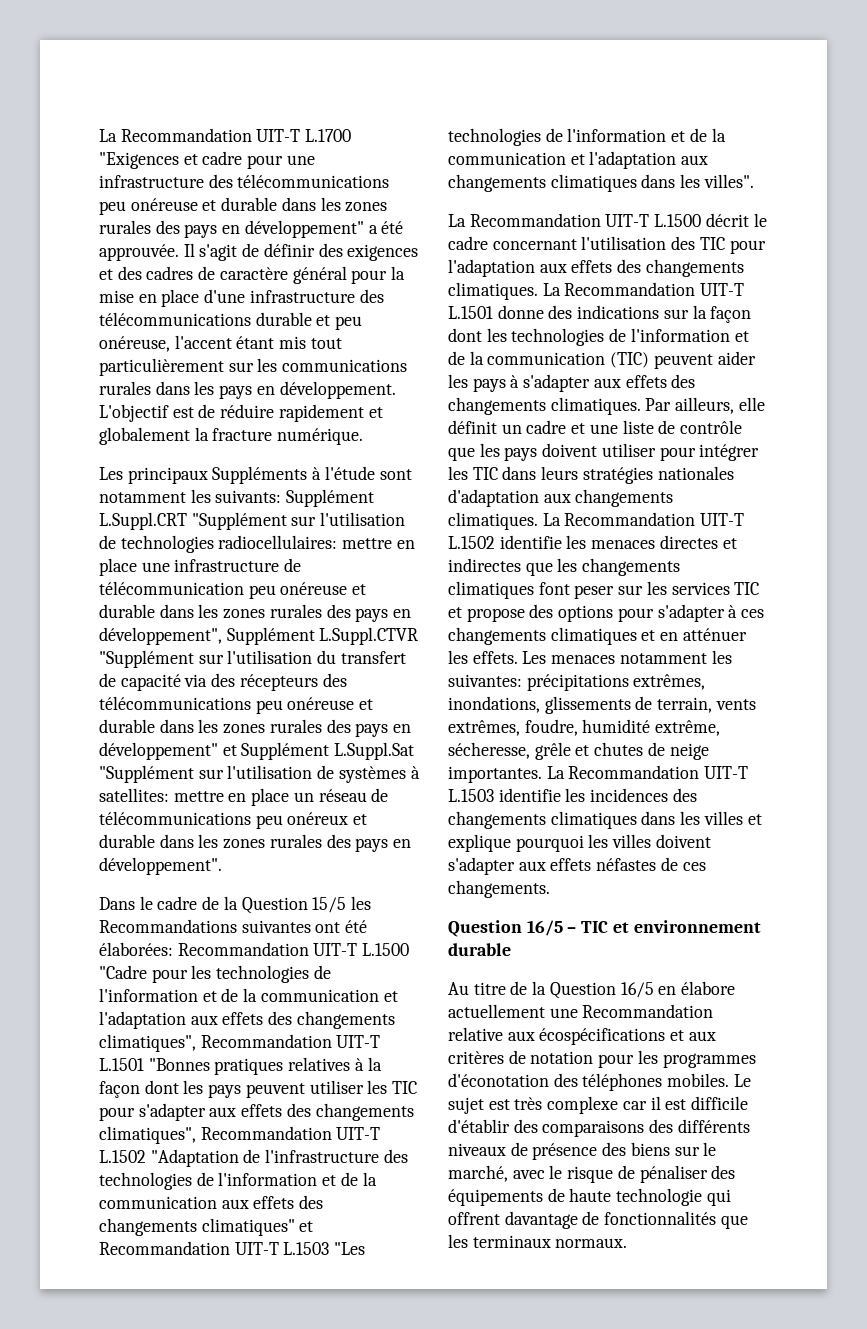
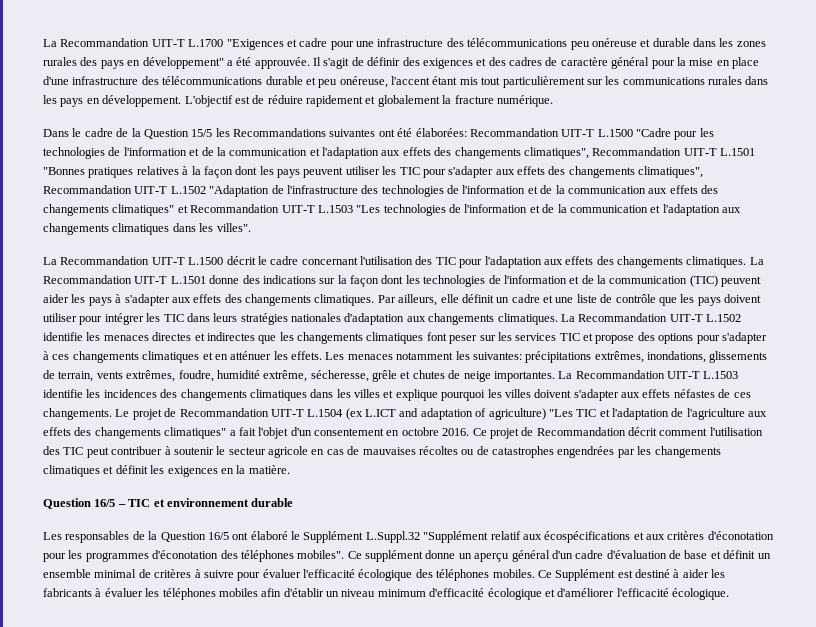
[99,466,412,484] [99,489,375,507] [99,512,406,530] [99,535,415,553] [99,558,302,576] [99,581,367,599] [99,604,412,622] [99,627,419,645] [99,650,406,668] [99,673,347,691] [99,696,374,714] [99,719,412,737] [99,742,415,760] [99,765,420,783] [99,788,389,806] [99,811,368,829] [99,834,412,852] [99,857,222,875] // Les principaux Suppléments à l'étude sont notamment les suivants: Supplément L.Suppl.CRT "Supplément sur l'utilisation de technologies radiocellulaires: mettre en place une infrastructure de télécommunication peu onéreuse et durable dans les zones rurales des pays en développement", Supplément L.Suppl.CTVR "Supplément sur l'utilisation du transfert de capacité via des récepteurs des télécommunications peu onéreuse et durable dans les zones rurales des pays en développement" et Supplément L.Suppl.Sat "Supplément sur l'utilisation de systèmes à satellites: mettre en place un réseau de télécommunications peu onéreux et durable dans les zones rurales des pays en développement". -> (553, 101) none
(550, 889) none -> [115,408,768,420] [43,427,763,439] [43,446,721,458] [43,465,290,477] Le projet de Recommandation UIT-T L.1504 (ex L.ICT and adaptation of agriculture) "Les TIC et l'adaptation de l'agriculture aux effets des changements climatiques" a fait l'objet d'un consentement en octobre 2016. Ce projet de Recommandation décrit comment l'utilisation des TIC peut contribuer à soutenir le secteur agricole en cas de mauvaises récoltes ou de catastrophes engendrées par les changements climatiques et définit les exigences en la matière.
[448,982,506,995] Au titre -> [43,531,130,543] Les responsables
[658,981,736,995] [448,1004,714,1018] [448,1027,503,1041] en élabore actuellement une Recommandation relative -> [232,531,521,543] ont élaboré le Supplément L.Suppl.32 "Supplément relatif
[508,1050,594,1064] de notation -> [707,531,774,540] d'éconotation
[667,1073,751,1087] [448,1096,749,1114] [448,1119,750,1137] [448,1142,717,1160] [448,1165,736,1183] [448,1188,731,1206] [448,1211,748,1229] [448,1234,628,1248] mobiles. Le sujet est très complexe car il est difficile d'établir des comparaisons des différents niveaux de présence des biens sur le marché, avec le risque de pénaliser des équipements de haute technologie qui offrent davantage de fonctionnalités que les terminaux normaux. -> [297,550,771,562] [43,569,726,581] [43,588,729,600] mobiles". Ce supplément donne un aperçu général d'un cadre d'évaluation de base et définit un ensemble minimal de critères à suivre pour évaluer l'efficacité écologique des téléphones mobiles. Ce Supplément est destiné à aider les fabricants à évaluer les téléphones mobiles afin d'établir un niveau minimum d'efficacité écologique et d'améliorer l'efficacité écologique.

